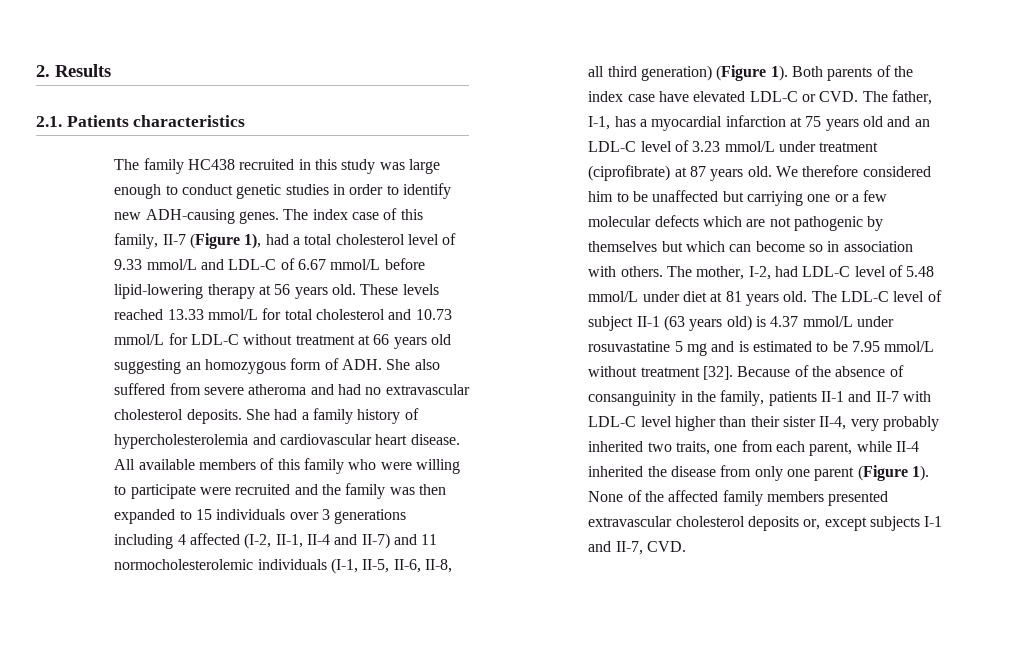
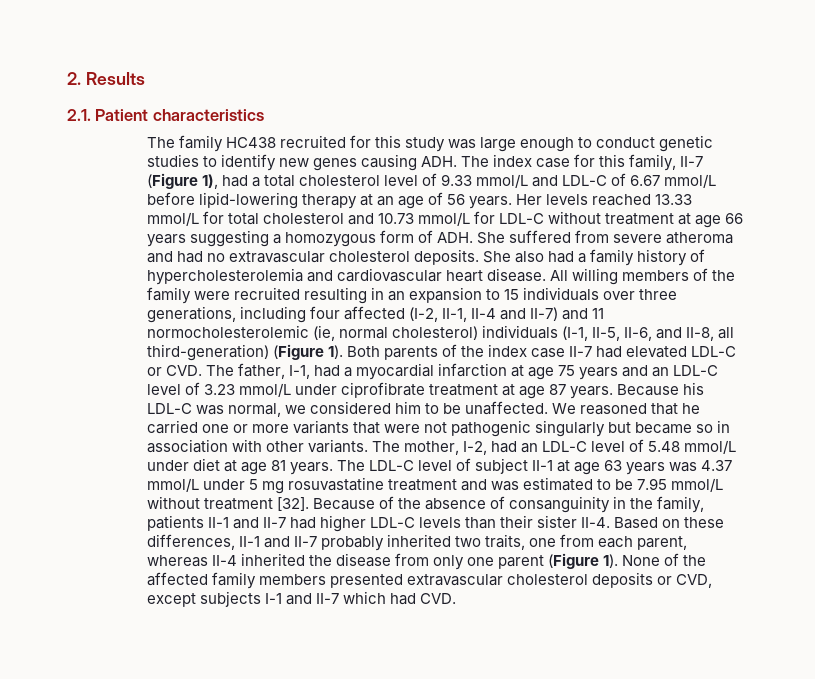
[66,115,129,127] Patients -> [95,109,149,121] Patient
[298,159,311,170] in -> [349,135,371,148] for
[333,184,384,195] in order -> (199, 160) none
[145,209,280,224] ADH-causing genes. -> [312,154,457,171] genes causing ADH.
[383,208,398,220] of -> [574,154,596,167] for
[274,284,399,299] 56 years old. These -> [376,192,543,209] an age of 56 years. Her
(371, 340) none -> [695,215,722,228] age
[431,334,452,345] [114,359,201,374] old suggesting an -> [189,230,281,247] suggesting a
[414,359,440,370] also -> (505, 238) none
(271, 414) none -> [514,251,544,263] also
[138,459,195,470] available -> [571,268,618,285] willing
[277,458,461,474] [114,483,447,499] [114,509,407,524] [114,534,186,549] this family who were willing to participate were recruited and the family was then expanded to 15 individuals over 3 generations including 4 -> [712,270,736,281] [146,287,678,304] [146,306,340,323] the family were recruited resulting in an expansion to 15 individuals over three generations, including four
(254, 564) none -> [312,325,478,341] (ie, normal cholesterol)
(421, 566) none -> [656,327,683,339] and
[607,65,713,81] third generation) -> [146,344,269,361] third-generation)
[659,91,690,102] have -> [569,346,623,358] II-7 had
[614,116,636,127] has -> [313,365,340,377] had
(803, 122) none -> [528,367,555,380] age
[863,116,884,127] old -> (619, 373) none
[819,142,879,152] [588,165,931,181] [588,190,888,206] [588,215,884,231] [588,241,805,252] treatment (ciprofibrate) at 87 years old. We therefore considered him to be unaffected but carriying one or a few molecular defects which are not pathogenic by themselves but which can become -> [340,382,705,399] [146,401,701,417] [146,420,693,437] ciprofibrate treatment at age 87 years. Because his LDL-C was normal, we considered him to be unaffected. We reasoned that he carried one or more variants that were not pathogenic singularly but became
[620,266,663,277] others. -> [265,439,368,453] other variants.
(799, 271) none -> [521,443,539,453] an
[725,291,808,306] 81 years old. -> [240,460,333,475] age 81 years.
[664,315,767,331] (63 years old) is -> [557,460,698,475] at age 63 years was
[588,341,671,352] rosuvastatine -> (245, 484) none
[711,341,749,352] and is -> [287,477,519,491] rosuvastatine treatment and was
[903,391,932,402] [588,416,879,431] with LDL-C level higher than their sister II-4, very -> [289,515,725,532] [146,534,317,550] had higher LDL-C levels than their sister II-4. Based on these differences, II-1 and II-7
[856,441,892,452] while -> [146,555,208,567] whereas
[803,519,821,530] or, -> [656,574,713,588] or CVD,
[615,541,643,555] II-7, -> [315,591,416,605] II-7 which had

